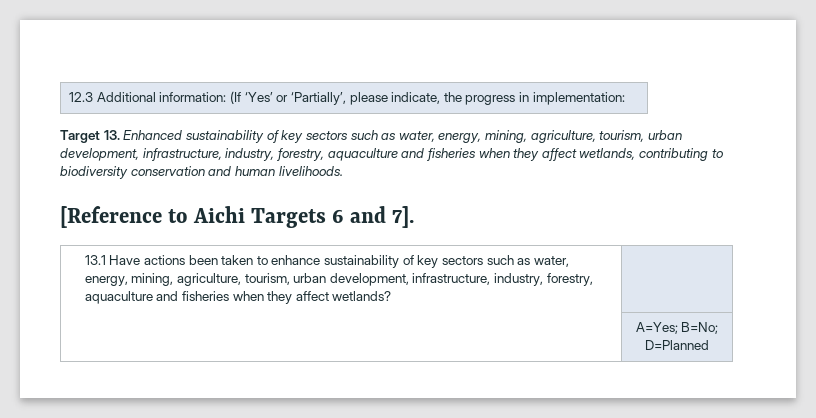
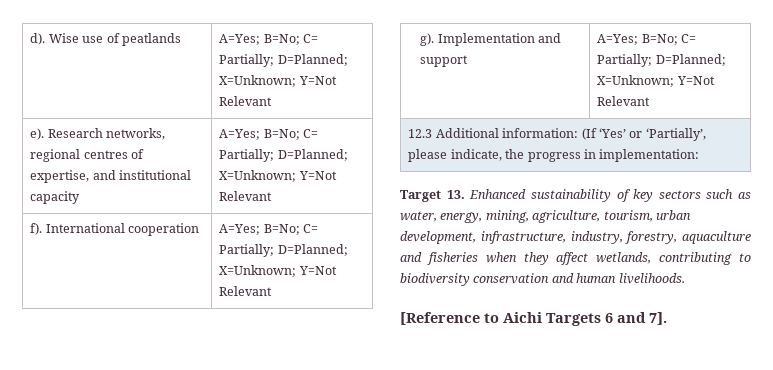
(68, 97) none -> [30,33,181,46] [219,34,319,45] [219,54,348,67] [219,75,337,87] [219,96,273,106] [30,128,166,140] [30,149,145,162] [30,170,192,183] [30,191,81,204] [219,129,319,140] [219,149,348,162] [219,170,337,182] [219,191,273,201] [30,223,200,236] [219,224,319,235] [219,244,348,257] [219,265,337,277] [219,286,273,296] [420,33,562,46] [420,55,469,67] [597,34,697,45] [597,54,726,67] [597,75,715,87] [597,96,651,106] d). Wise use of peatlands | A=Yes; B=No; C= Partially; D=Planned; X=Unknown; Y=Not Relevant // e). Research networks, regional centres of expertise, and institutional capacity | A=Yes; B=No; C= Partially; D=Planned; X=Unknown; Y=Not Relevant // f). International cooperation | A=Yes; B=No; C= Partially; D=Planned; X=Unknown; Y=Not Relevant // g). Implementation and support | A=Yes; B=No; C= Partially; D=Planned; X=Unknown; Y=Not Relevant //
[84,255,570,268] [84,273,593,286] [84,291,392,304] [635,322,719,334] [645,340,709,350] // 13.1 Have actions been taken to enhance sustainability of key sectors such as water, energy, mining, agriculture, tourism, urban development, infrastructure, industry, forestry, aquaculture and fisheries when they affect wetlands? | // | A=Yes; B=No; D=Planned -> (667, 318) none

